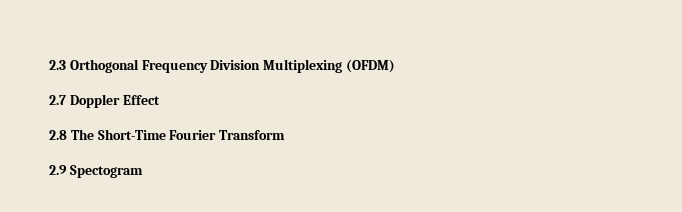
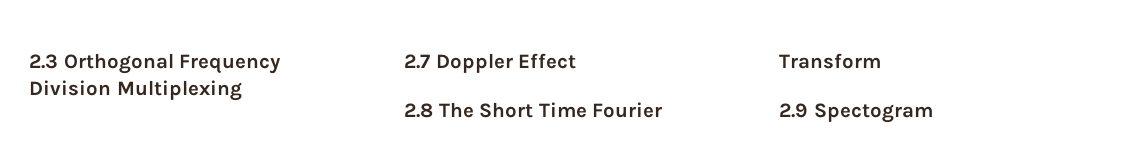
[345,59,395,73] (OFDM) -> (242, 90) none
[97,129,166,140] Short-Time -> [479,102,587,118] Short Time

